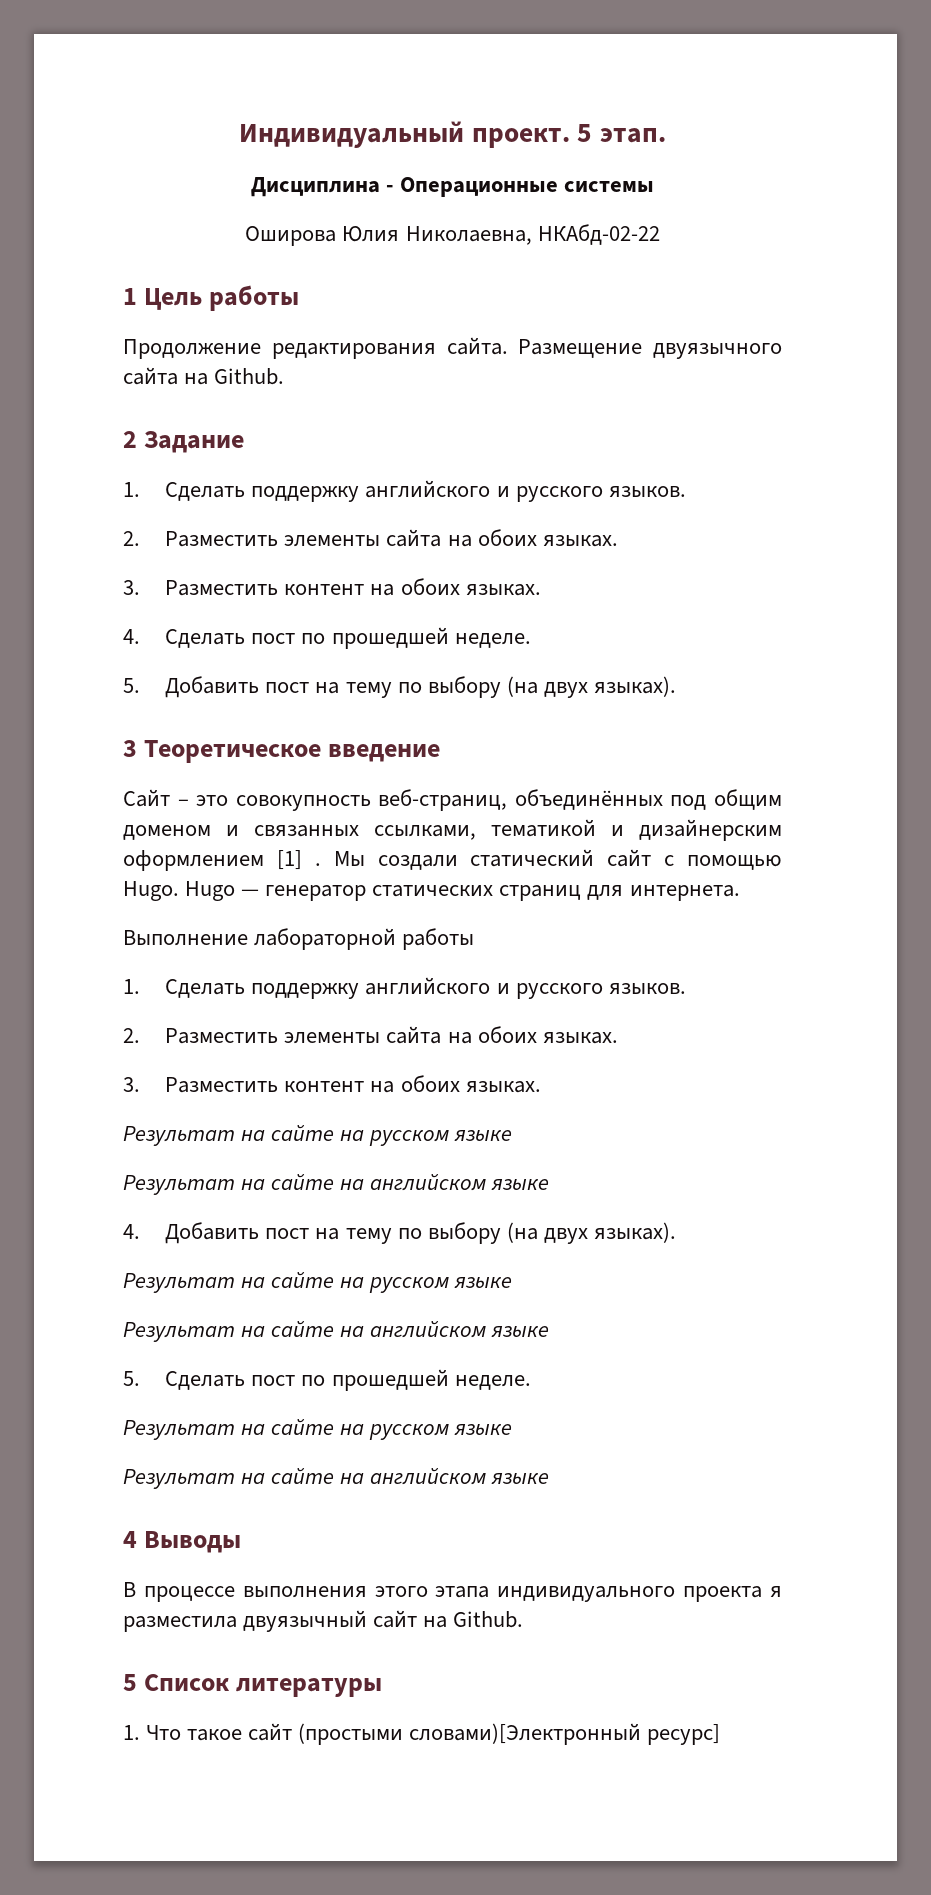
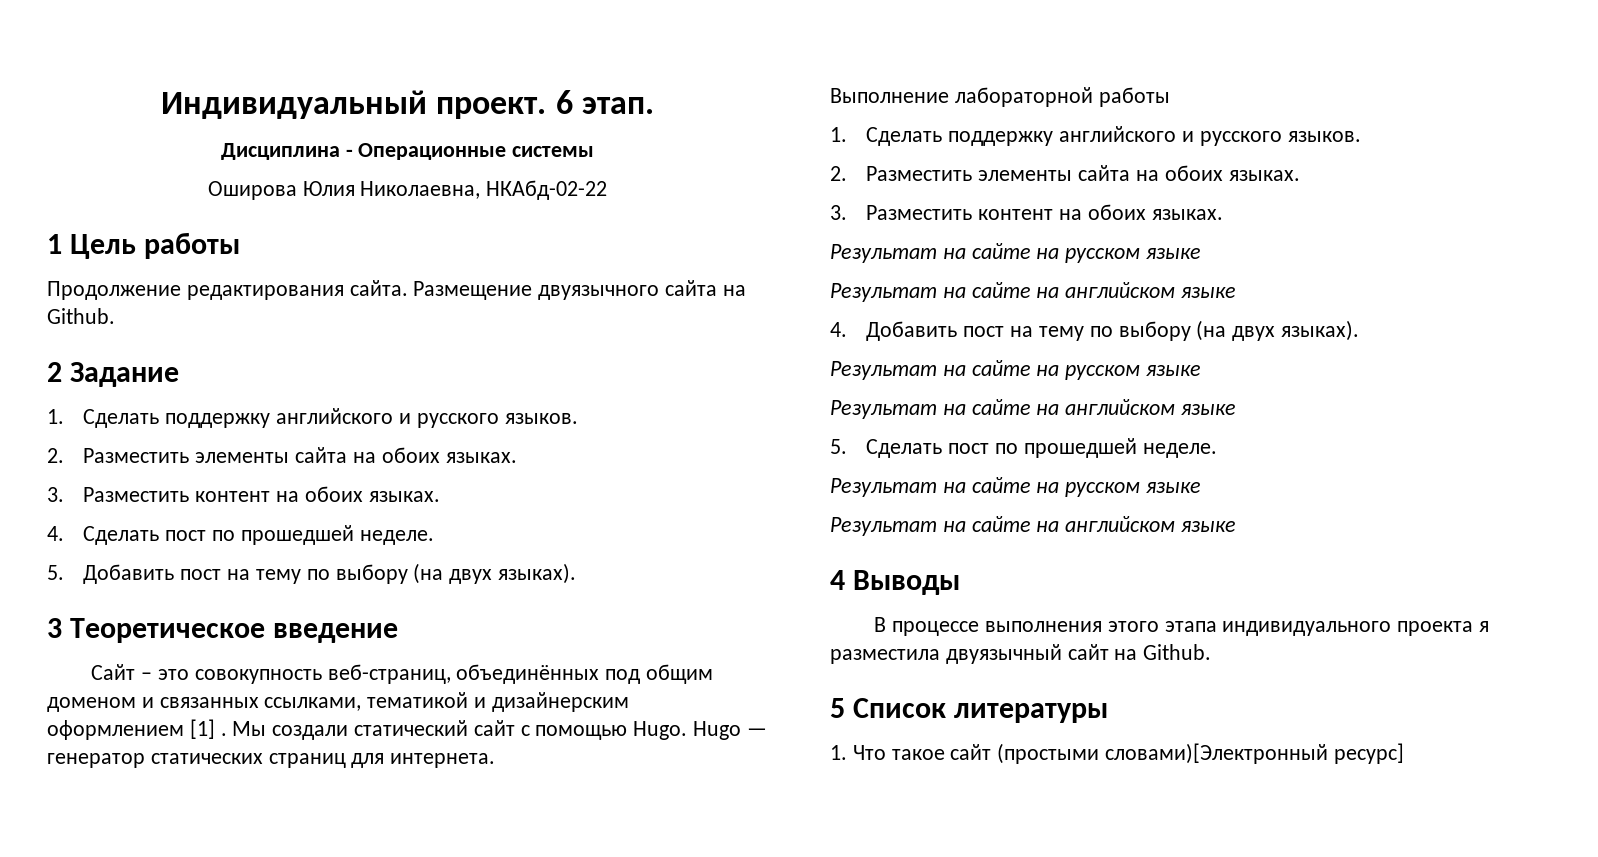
[577,124,593,142] 5 -> [555,90,573,114] 6

